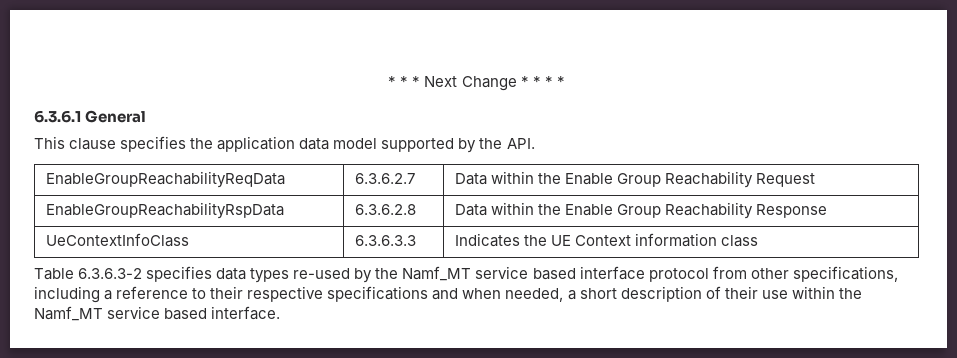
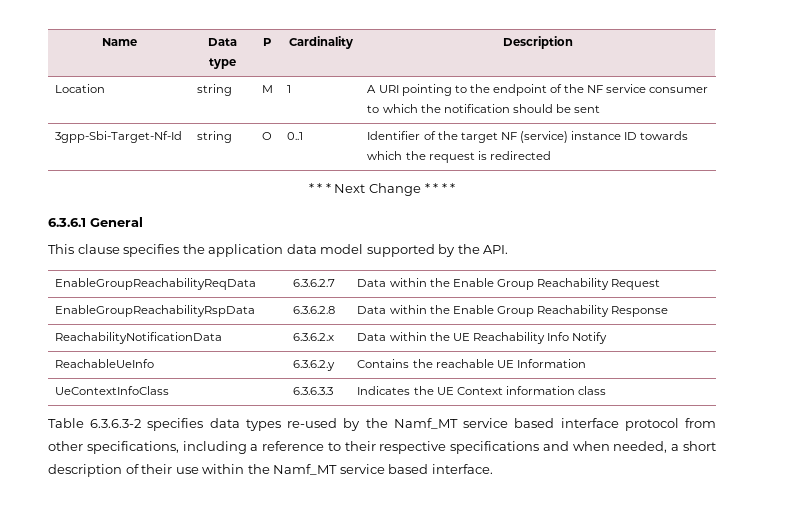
(388, 81) none -> [102,38,137,46] [207,38,237,46] [208,58,236,69] [263,38,271,46] [288,36,353,49] [503,36,573,49] [55,84,106,93] [197,84,233,96] [261,85,273,93] [287,85,292,93] [367,84,709,96] [367,104,601,113] [55,131,183,143] [197,131,233,143] [262,132,272,140] [287,132,304,140] [367,131,689,143] [367,151,551,163] Name | Data type | P | Cardinality | Description // Location | string | M | 1 | A URI pointing to the endpoint of the NF service consumer to which the notification should be sent // 3gpp-Sbi-Target-Nf-Id | string | O | 0..1 | Identifier of the target NF (service) instance ID towards which the request is redirected //
(828, 211) none -> [55,332,223,344] [293,333,335,341] [357,332,608,344] [55,359,155,368] [293,360,336,371] [357,359,586,368] // ReachabilityNotificationData | 6.3.6.2.x | Data within the UE Reachability Info Notify // ReachableUeInfo | 6.3.6.2.y | Contains the reachable UE Information

